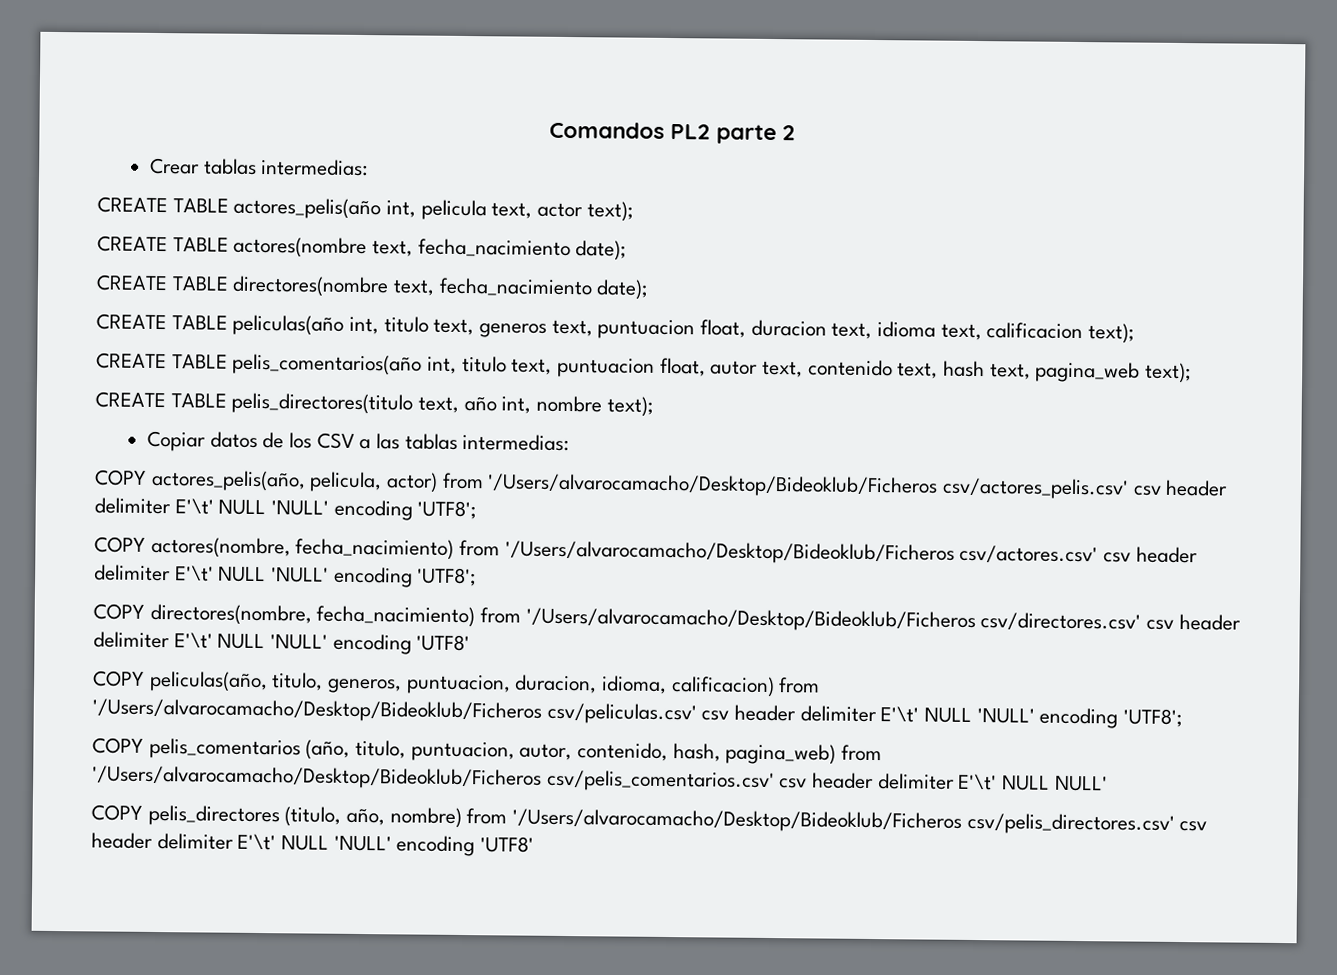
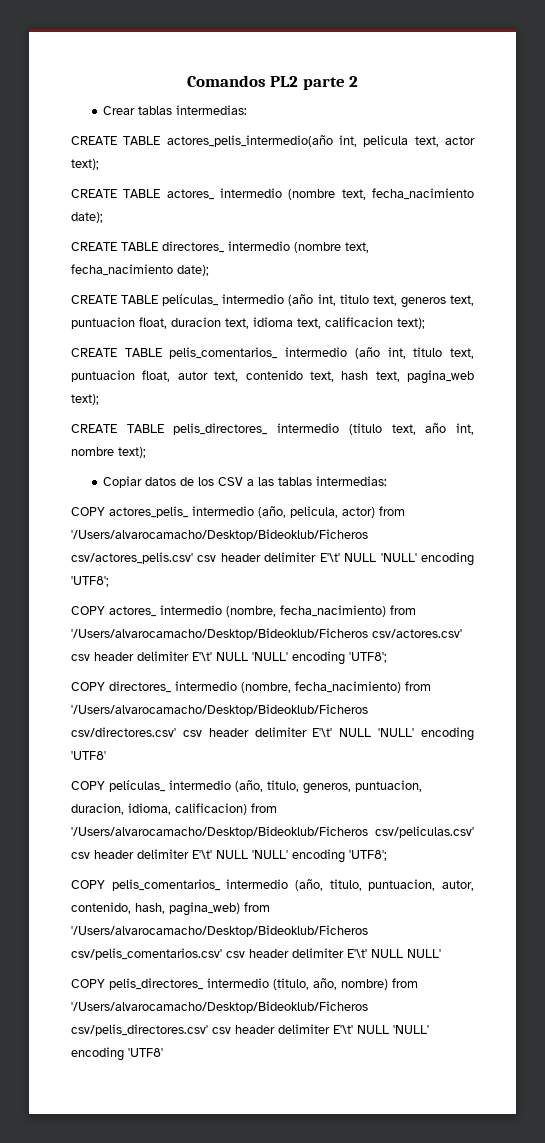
[233,197,382,220] actores_pelis(año -> [166,135,333,147] actores_pelis_intermedio(año
[233,236,628,261] [96,274,650,300] [96,313,345,336] actores(nombre text, fecha_nacimiento date); // CREATE TABLE directores(nombre text, fecha_nacimiento date); // CREATE TABLE peliculas(año -> [166,188,474,200] [71,212,103,223] [71,241,369,253] [71,264,209,276] [71,294,314,306] actores_ intermedio (nombre text, fecha_nacimiento date); // CREATE TABLE directores_ intermedio (nombre text, fecha_nacimiento date); // CREATE TABLE películas_ intermedio (año
[232,353,423,376] pelis_comentarios(año -> [169,347,380,359] pelis_comentarios_ intermedio (año
[231,392,414,415] pelis_directores(titulo -> [173,423,382,435] pelis_directores_ intermedio (titulo
[150,469,306,492] actores_pelis(año, -> [109,506,286,518] actores_pelis_ intermedio (año,
[150,536,291,559] actores(nombre, -> [109,605,276,617] actores_ intermedio (nombre,
[149,603,312,626] directores(nombre, -> [109,681,291,693] directores_ intermedio (nombre,
[148,670,268,693] peliculas(año, -> [109,780,263,792] películas_ intermedio (año,
[148,737,301,760] pelis_comentarios -> [111,879,289,891] pelis_comentarios_ intermedio
[147,804,280,827] pelis_directores -> [109,978,269,990] pelis_directores_ intermedio

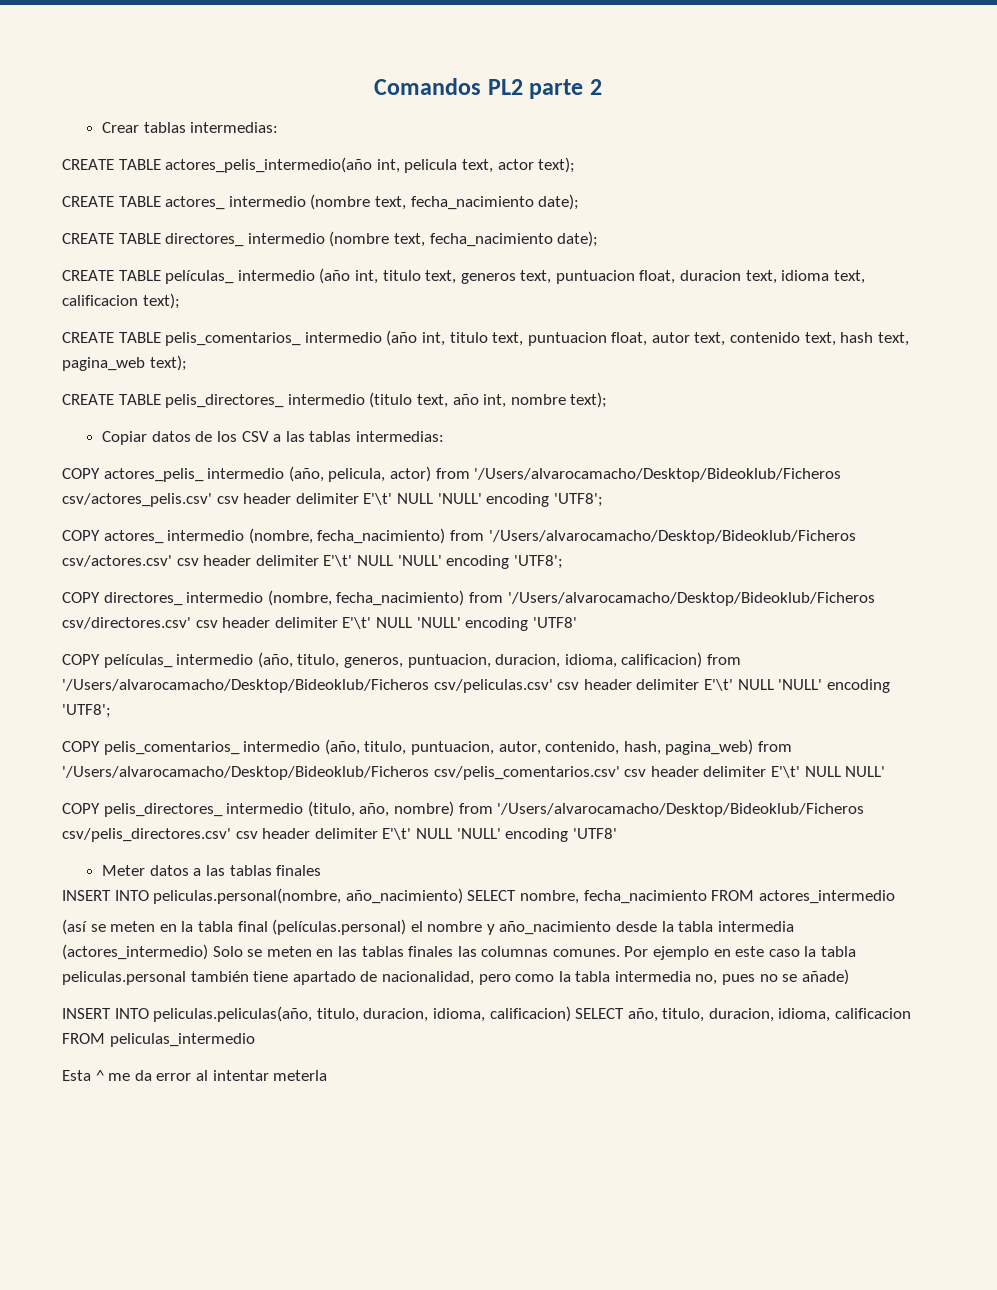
(163, 1052) none -> [102,865,322,876] [62,888,895,904] [62,919,794,935] [62,944,857,960] [62,969,849,985] [62,1006,912,1022] [62,1033,255,1047] [62,1070,328,1081] // Meter datos a las tablas finales // INSERT INTO peliculas.personal(nombre, año_nacimiento) SELECT nombre, fecha_nacimiento FROM actores_intermedio // (así se meten en la tabla final (películas.personal) el nombre y año_nacimiento desde la tabla intermedia (actores_intermedio) Solo se meten en las tablas finales las columnas comunes. Por ejemplo en este caso la tabla peliculas.personal también tiene apartado de nacionalidad, pero como la tabla intermedia no, pues no se añade) // INSERT INTO peliculas.peliculas(año, titulo, duracion, idioma, calificacion) SELECT año, titulo, duracion, idioma, calificacion FROM peliculas_intermedio // Esta ^ me da error al intentar meterla

